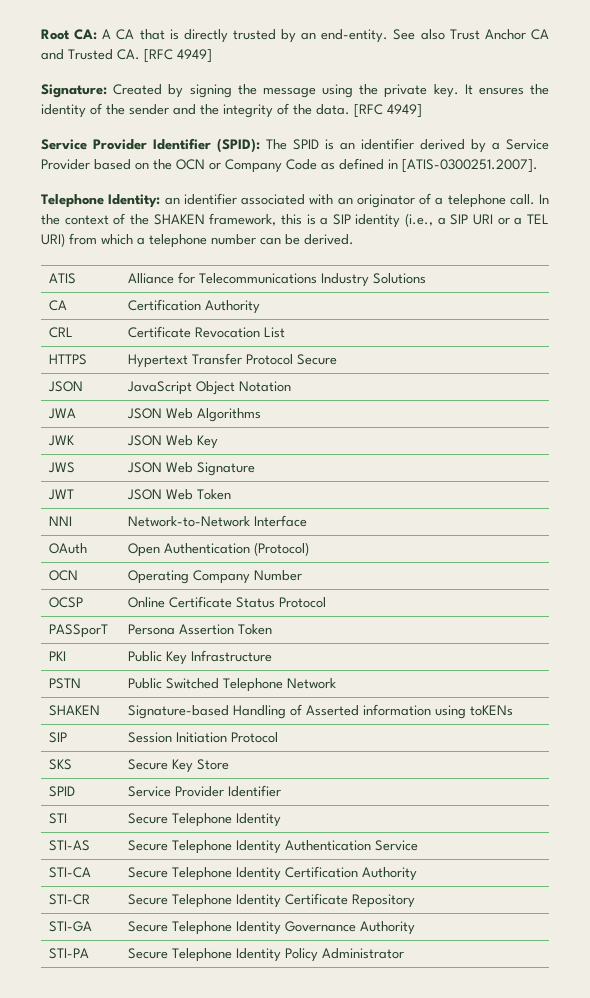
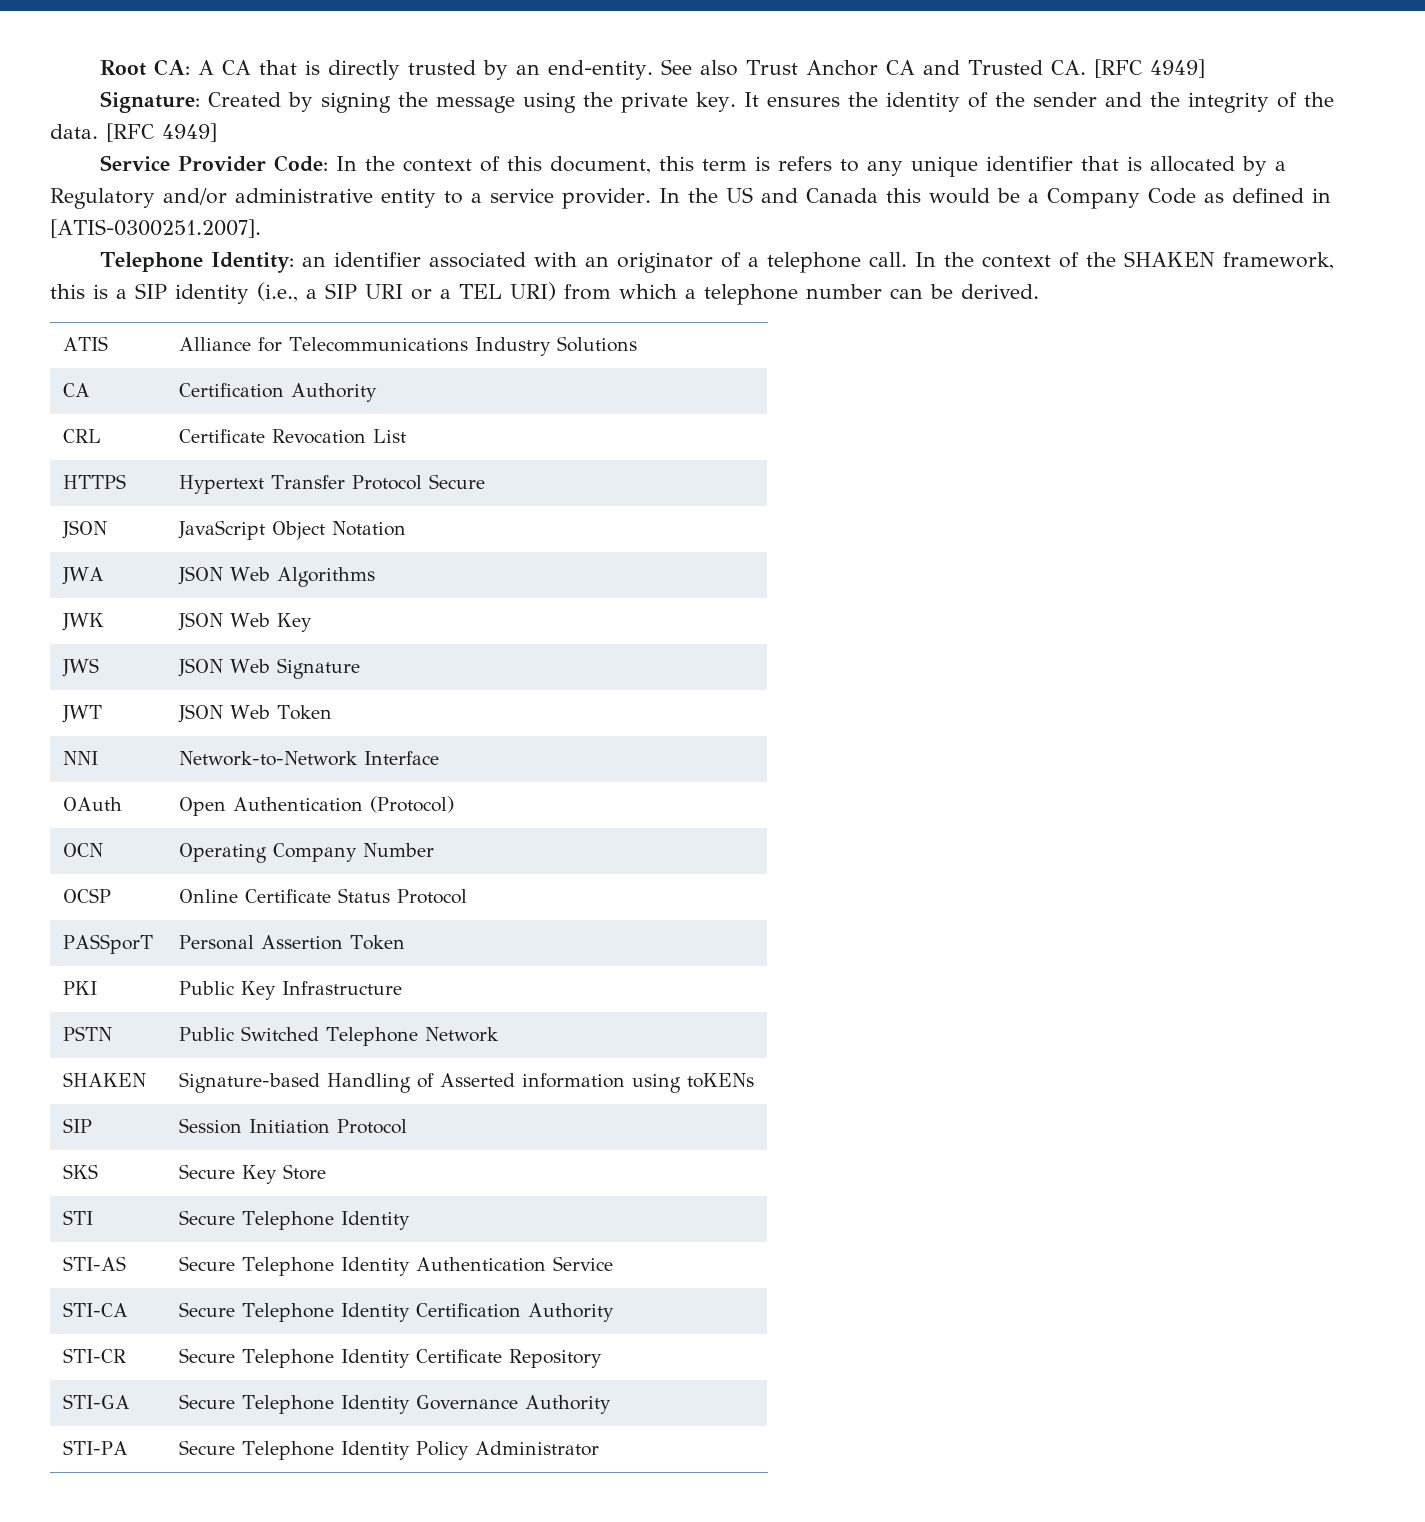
[153,138,549,153] [41,159,221,170] Identifier (SPID): The SPID is an identifier derived by a Service Provider based on the OCN or -> [274,155,1287,177] [50,187,1039,209] Code: In the context of this document, this term is refers to any unique identifier that is allocated by a Regulatory and/or administrative entity to a service provider. In the US and Canada this would be a
[128,624,176,635] Persona -> [178,935,254,950] Personal
[49,786,76,797] [128,785,282,797] // SPID | Service Provider Identifier -> (326, 1172) none

